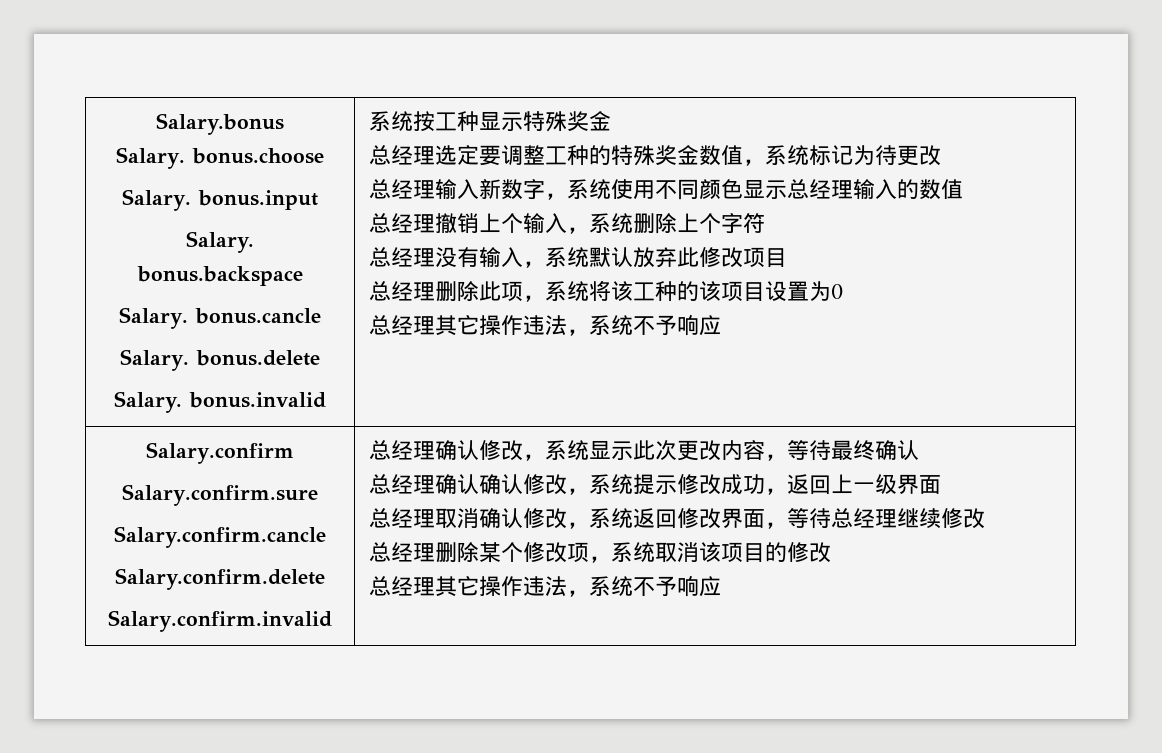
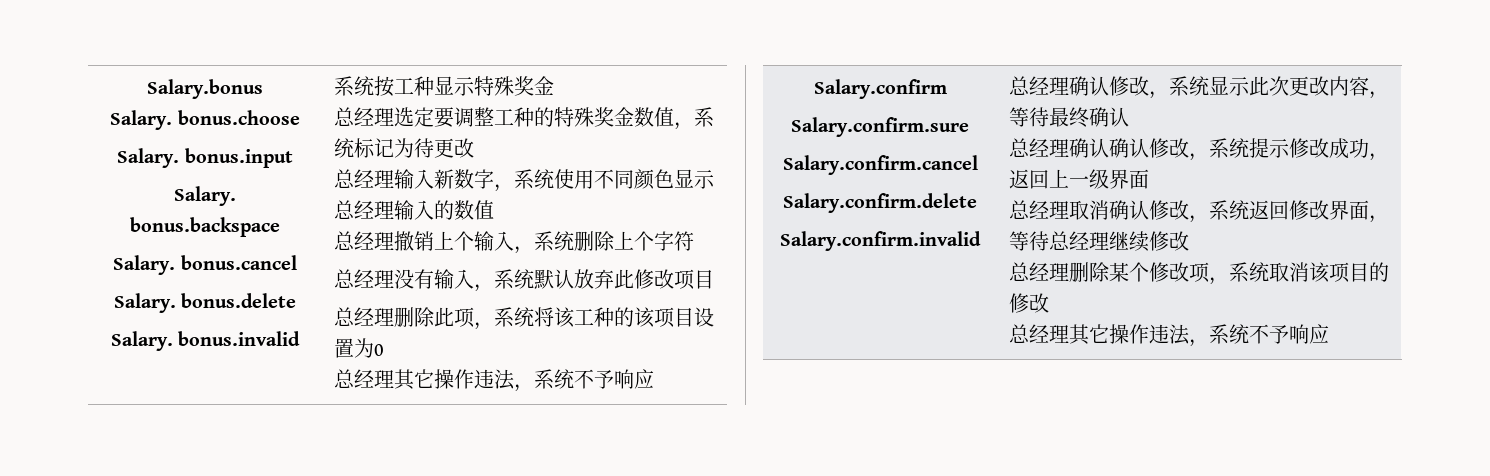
[194,308,321,324] bonus.cancle -> [180,255,297,270] bonus.cancel
[113,526,327,548] Salary.confirm.cancle -> [782,155,978,175] Salary.confirm.cancel

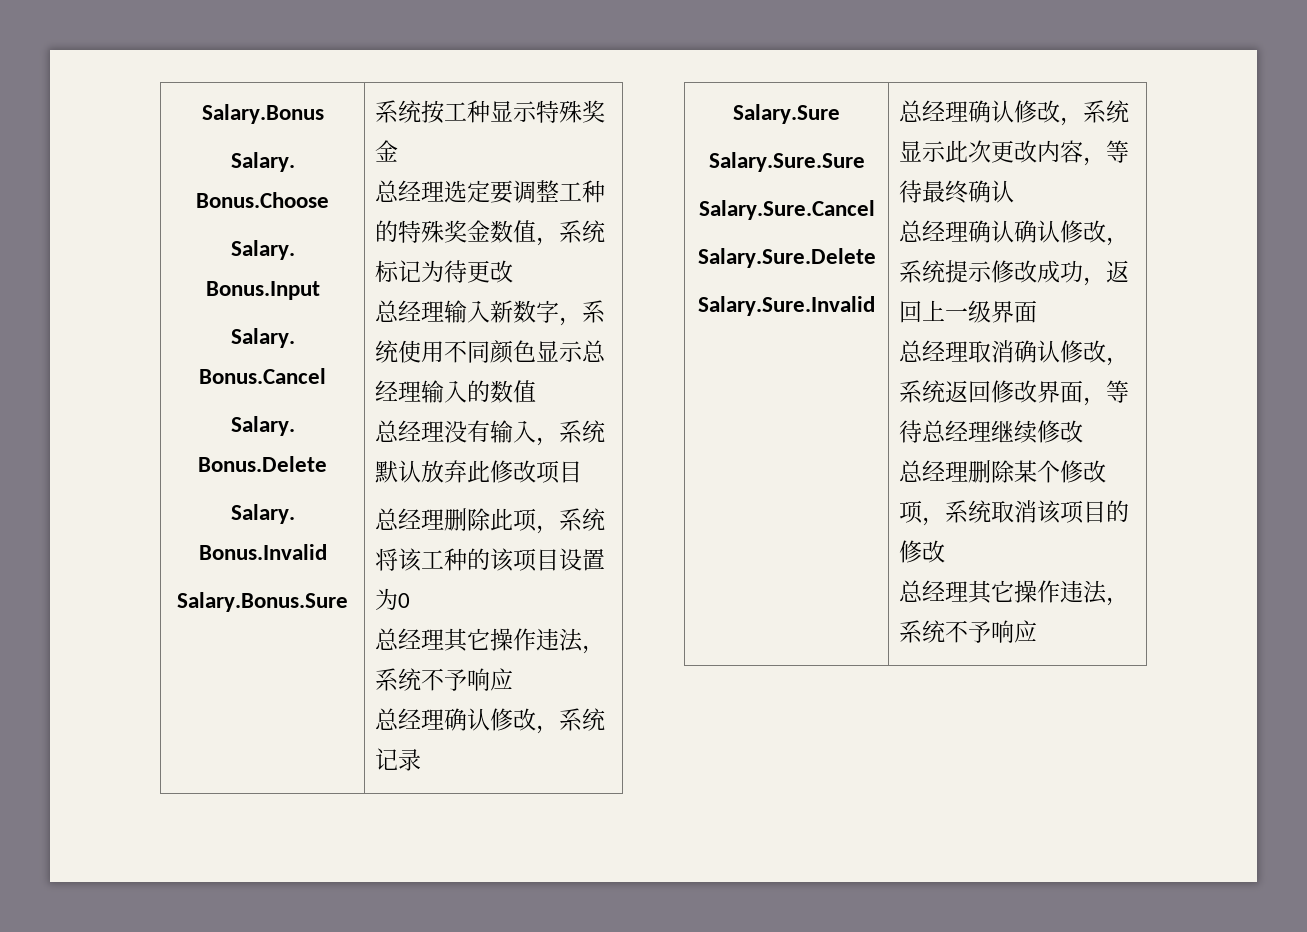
[147,79,263,99] [110,110,300,130] [117,148,293,168] [174,186,236,206] [130,217,280,237] [113,255,297,275] [113,293,297,313] [110,331,301,351] Salary.bonus // Salary. bonus.choose // Salary. bonus.input // Salary. bonus.backspace // Salary. bonus.cancel // Salary. bonus.delete // Salary. bonus.invalid -> [201,104,324,124] [230,152,295,172] [196,192,329,208] [230,240,295,260] [205,281,320,300] [230,328,295,348] [199,368,326,384] [230,416,295,436] [198,456,327,472] [230,504,295,524] [198,544,327,560] [177,592,348,612] Salary.Bonus // Salary. Bonus.Choose // Salary. Bonus.Input // Salary. Bonus.Cancel // Salary. Bonus.Delete // Salary. Bonus.Invalid // Salary.Bonus.Sure
[333,231,694,254] // 总经理撤销上个输入，系统删除上个字符 -> (537, 391) none
[813,79,947,99] [791,117,969,137] [782,155,978,175] [783,193,977,213] [780,231,981,251] // Salary.confirm // Salary.confirm.sure // Salary.confirm.cancel // Salary.confirm.delete // Salary.confirm.invalid -> [375,708,606,734] [375,748,422,771] [733,104,840,124] [708,152,865,172] [698,200,875,220] [697,248,876,268] [698,296,875,316] // 总经理确认修改，系统记录 // Salary.Sure // Salary.Sure.Sure // Salary.Sure.Cancel // Salary.Sure.Delete // Salary.Sure.Invalid

